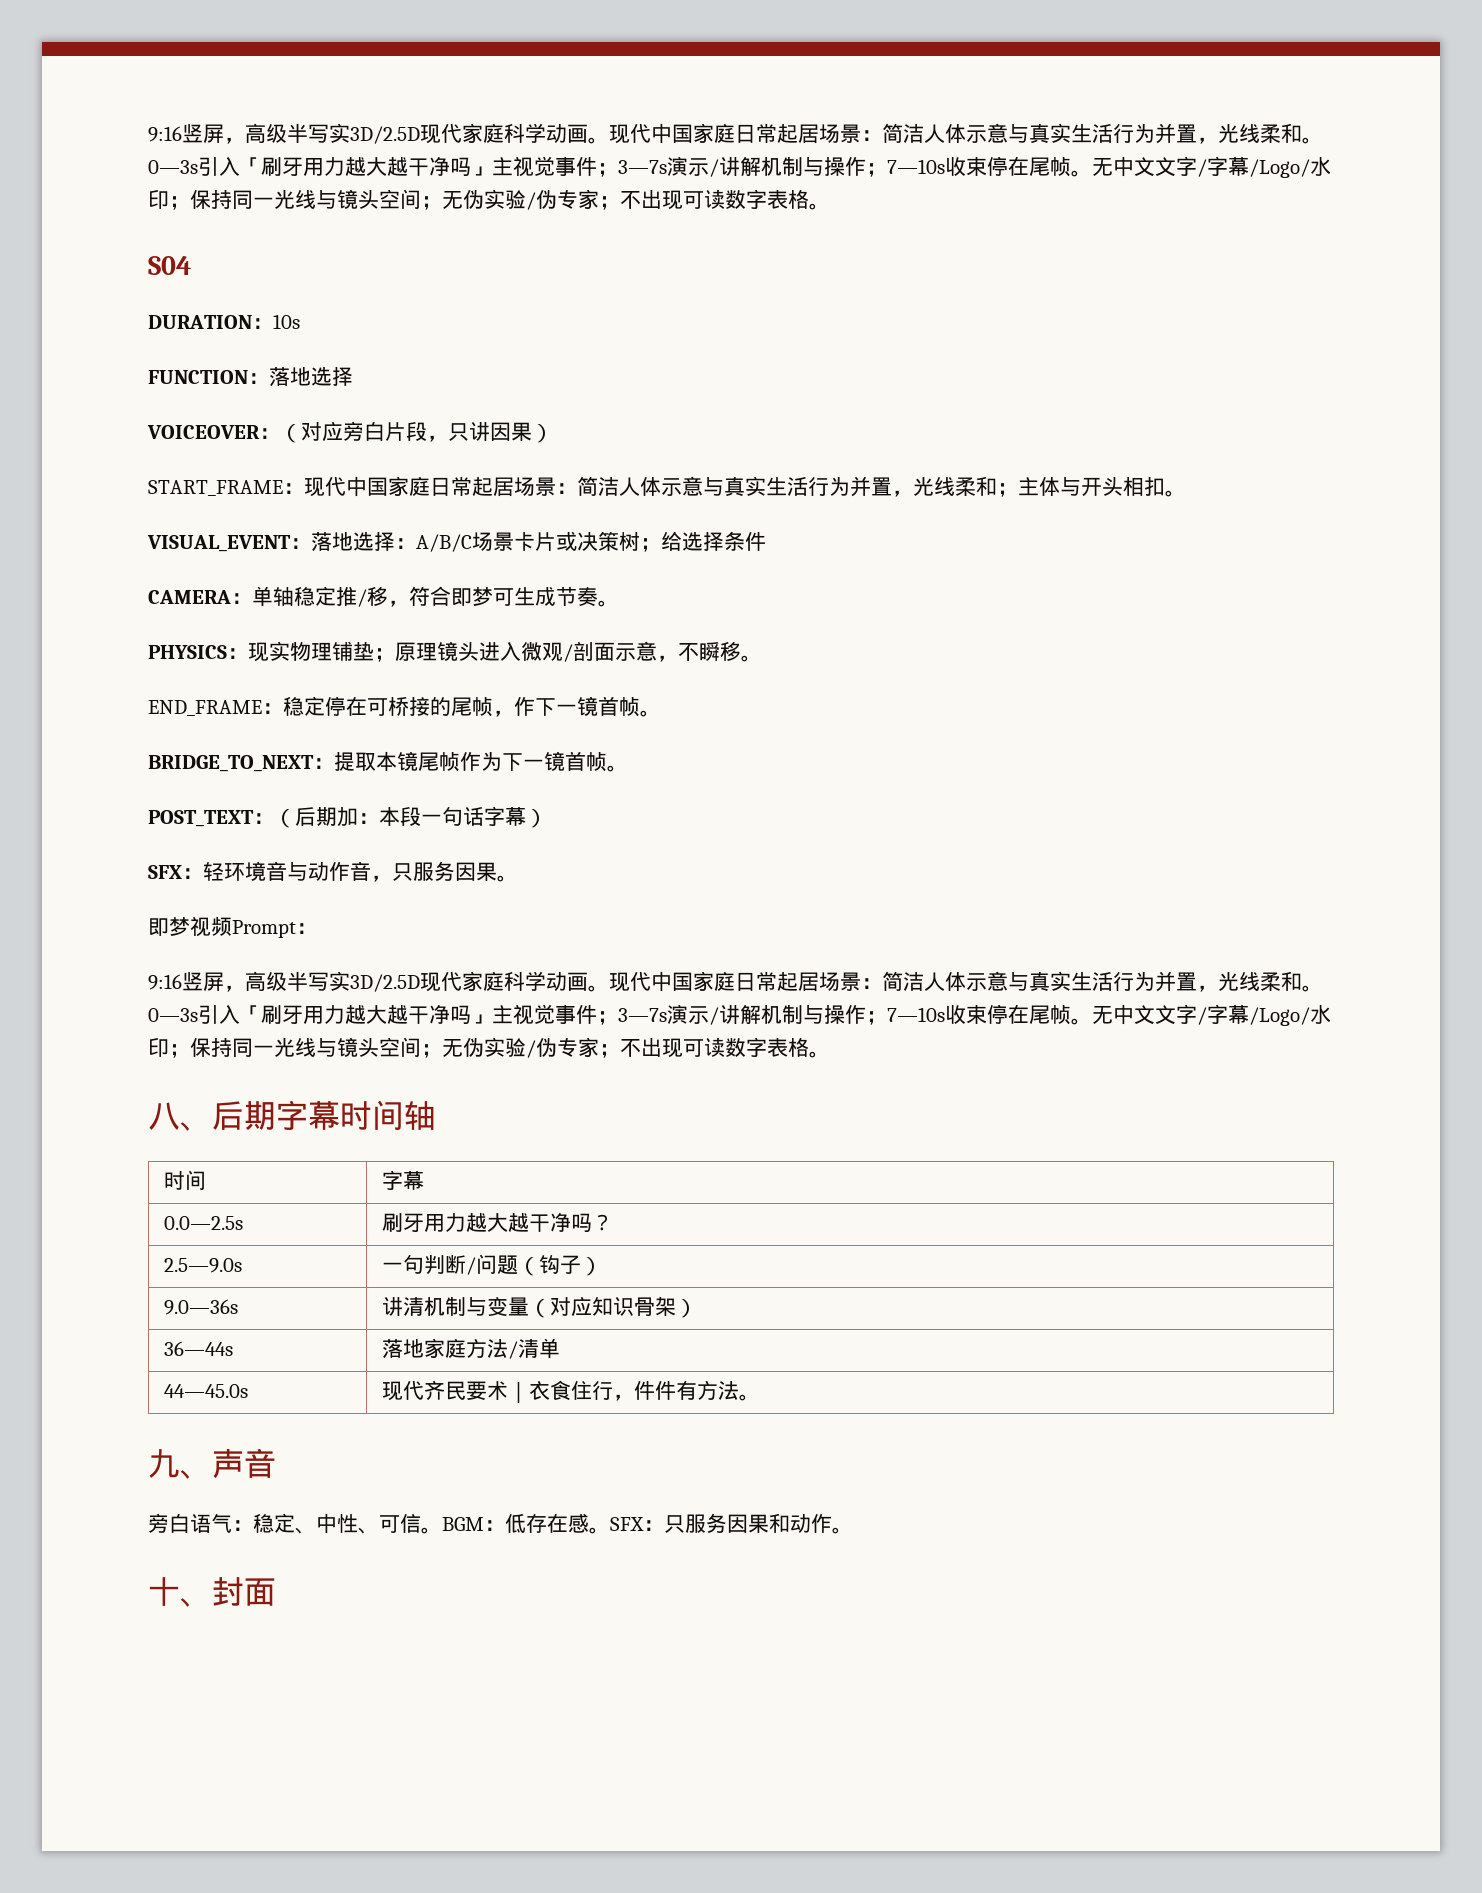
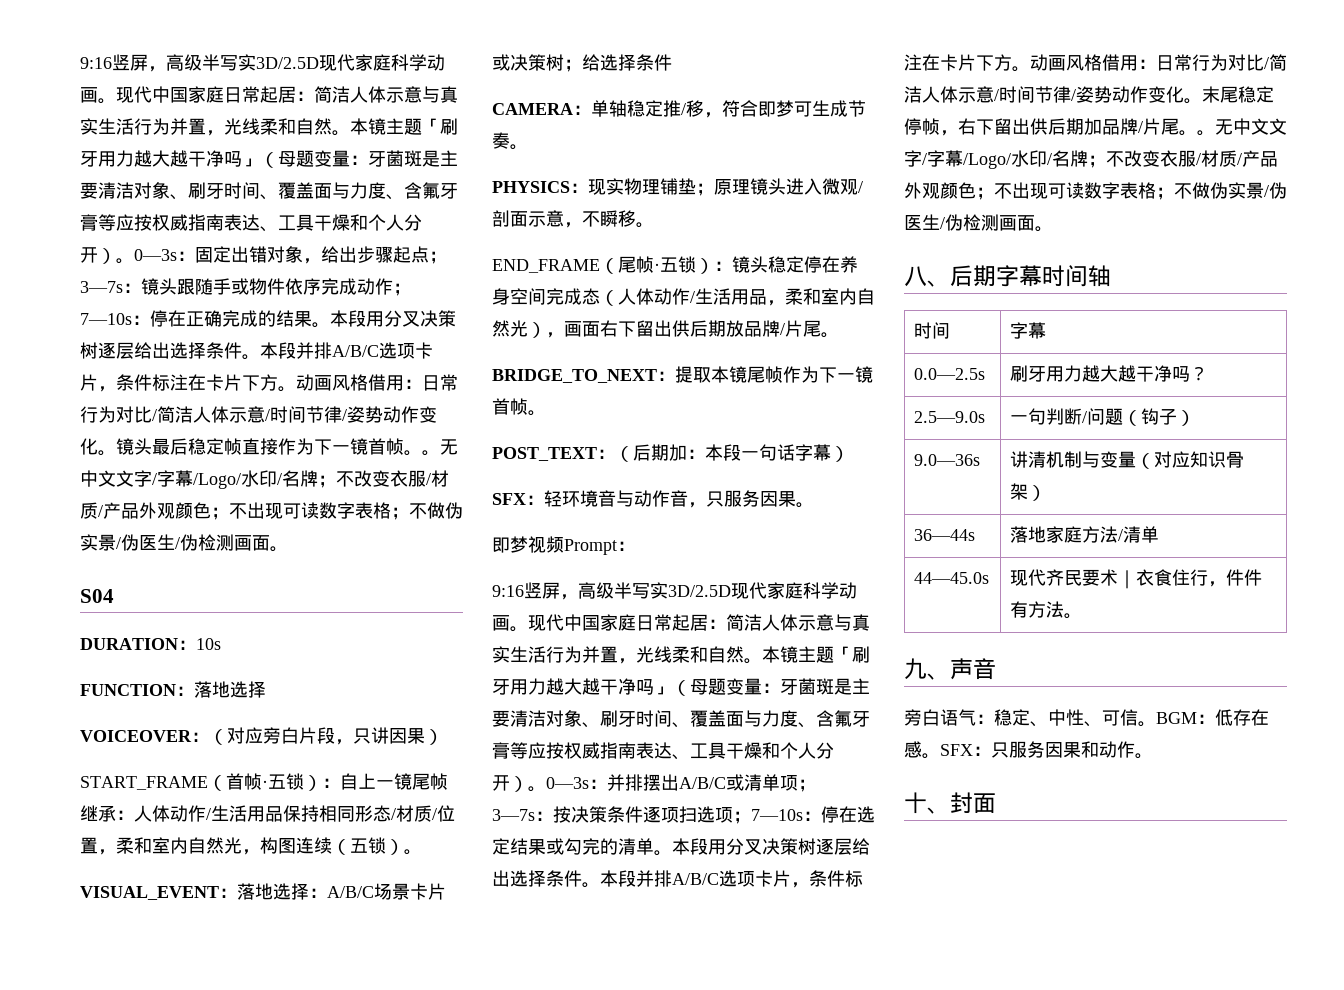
[819,124,861,143] 场景 -> (296, 94) none
[1302,137,1323,144] [148,156,1331,178] [148,189,809,210] 。0—3s引入「刷牙用力越大越干净吗」主视觉事件；3—7s演示/讲解机制与操作；7—10s收束停在尾帧。无中文文字/字幕/Logo/水印；保持同一光线与镜头空间；无伪实验/伪专家；不出现可读数字表格 -> [296,118,458,136] [80,150,458,168] [80,182,458,200] [80,214,422,232] [80,246,447,264] [80,278,411,296] [80,310,456,328] [80,342,433,360] [80,374,458,392] [80,406,437,423] [80,438,458,456] [80,470,449,489] [80,502,463,520] [80,534,270,551] 自然。本镜主题「刷牙用力越大越干净吗」（母题变量：牙菌斑是主要清洁对象、刷牙时间、覆盖面与力度、含氟牙膏等应按权威指南表达、工具干燥和个人分开）。0—3s：固定出错对象，给出步骤起点；3—7s：镜头跟随手或物件依序完成动作；7—10s：停在正确完成的结果。本段用分叉决策树逐层给出选择条件。本段并排A/B/C选项卡片，条件标注在卡片下方。动画风格借用：日常行为对比/简洁人体示意/时间节律/姿势动作变化。镜头最后稳定帧直接作为下一镜首帧。。无中文文字/字幕/Logo/水印/名牌；不改变衣服/材质/产品外观颜色；不出现可读数字表格；不做伪实景/伪医生/伪检测画面
[283,476,1165,497] ：现代中国家庭日常起居场景：简洁人体示意与真实生活行为并置，光线柔和；主体与开头相扣 -> [208,773,448,791] [80,805,455,822] [80,837,404,855] （首帧·五锁）：自上一镜尾帧继承：人体动作/生活用品保持相同形态/材质/位置，柔和室内自然光，构图连续（五锁）
[262,696,640,717] ：稳定停在可桥接的尾帧，作下一镜首帧 -> [600,256,858,274] [492,288,875,306] [492,320,821,338] （尾帧·五锁）：镜头稳定停在养身空间完成态（人体动作/生活用品，柔和室内自然光），画面右下留出供后期放品牌/片尾
[819,972,861,991] 场景 -> (708, 622) none
[1302,985,1323,992] [148,1004,1331,1026] [148,1037,809,1058] 。0—3s引入「刷牙用力越大越干净吗」主视觉事件；3—7s演示/讲解机制与操作；7—10s收束停在尾帧。无中文文字/字幕/Logo/水印；保持同一光线与镜头空间；无伪实验/伪专家；不出现可读数字表格 -> [708,646,870,664] [492,678,870,696] [492,710,870,728] [492,742,834,760] [492,774,816,792] [492,806,875,824] [492,838,870,856] [492,870,863,888] [904,54,1287,72] [904,86,1274,104] [904,118,1287,136] [904,150,1278,169] [904,182,1287,200] [904,214,1035,231] 自然。本镜主题「刷牙用力越大越干净吗」（母题变量：牙菌斑是主要清洁对象、刷牙时间、覆盖面与力度、含氟牙膏等应按权威指南表达、工具干燥和个人分开）。0—3s：并排摆出A/B/C或清单项；3—7s：按决策条件逐项扫选项；7—10s：停在选定结果或勾完的清单。本段用分叉决策树逐层给出选择条件。本段并排A/B/C选项卡片，条件标注在卡片下方。动画风格借用：日常行为对比/简洁人体示意/时间节律/姿势动作变化。末尾稳定停帧，右下留出供后期加品牌/片尾。。无中文文字/字幕/Logo/水印/名牌；不改变衣服/材质/产品外观颜色；不出现可读数字表格；不做伪实景/伪医生/伪检测画面

